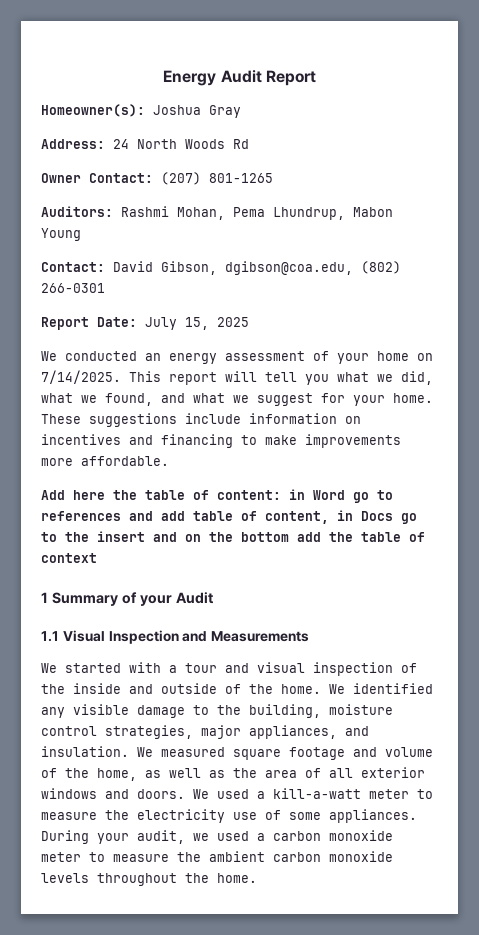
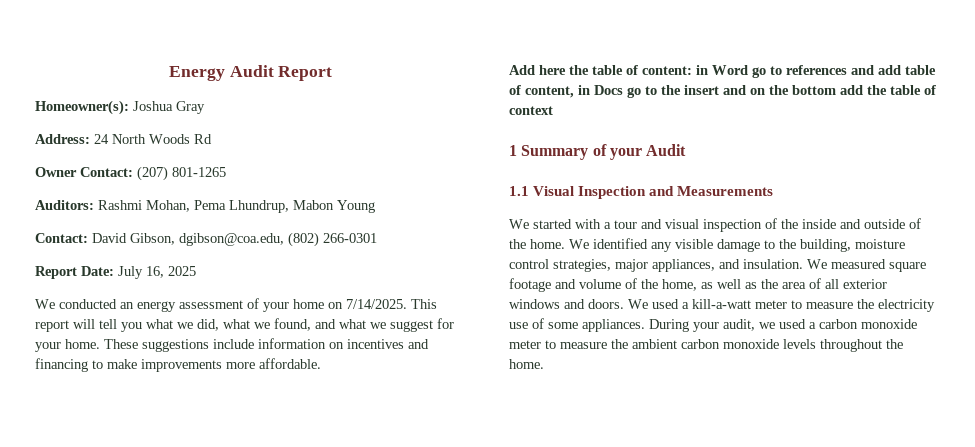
[185,317,209,330] 15, -> [146,266,164,278] 16,

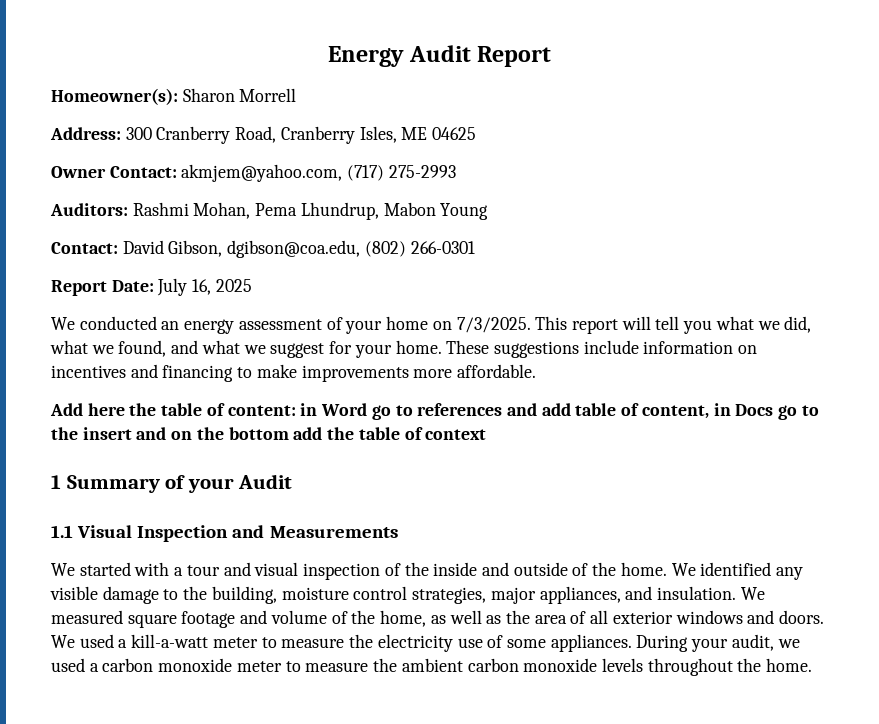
[133,101,205,114] Joshua Gray -> [182,88,297,102] Sharon Morrell
[94,134,212,144] 24 North Woods Rd -> [125,126,477,144] 300 Cranberry Road, Cranberry Isles, ME 04625
[137,166,226,181] (207) 801-1265 -> [181,164,456,182] akmjem@yahoo.com, (717) 275-2993
[346,299,407,309] 7/14/2025. -> [456,317,531,333] 7/3/2025.

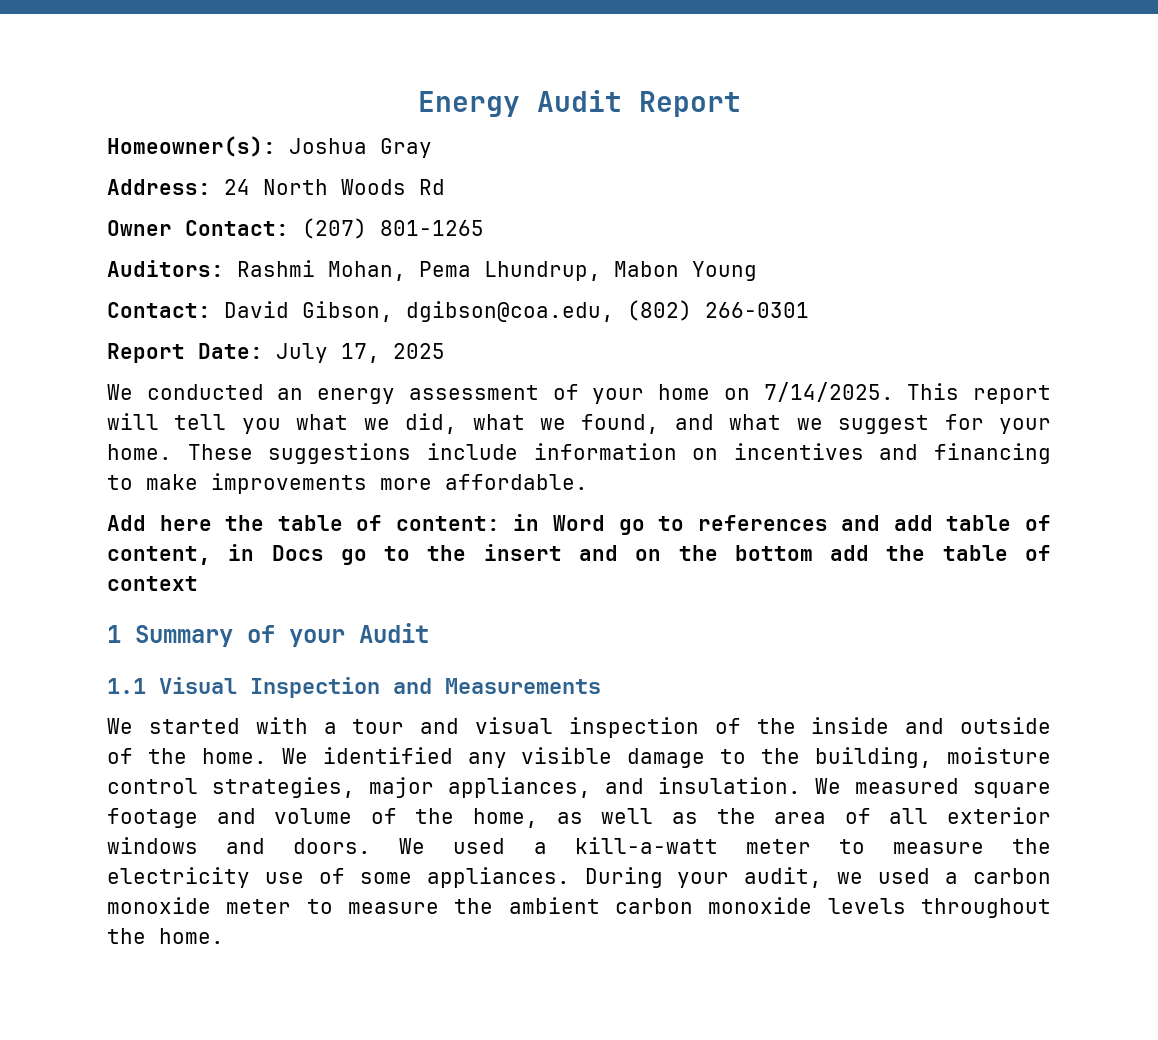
[182,88,297,102] Sharon Morrell -> [289,138,432,158] Joshua Gray
[125,126,477,144] 300 Cranberry Road, Cranberry Isles, ME 04625 -> [224,179,445,195] 24 North Woods Rd
[181,164,456,182] akmjem@yahoo.com, (717) 275-2993 -> [302,218,484,239] (207) 801-1265
[192,279,212,295] 16, -> [341,343,380,363] 17,
[456,317,531,333] 7/3/2025. -> [763,382,894,402] 7/14/2025.

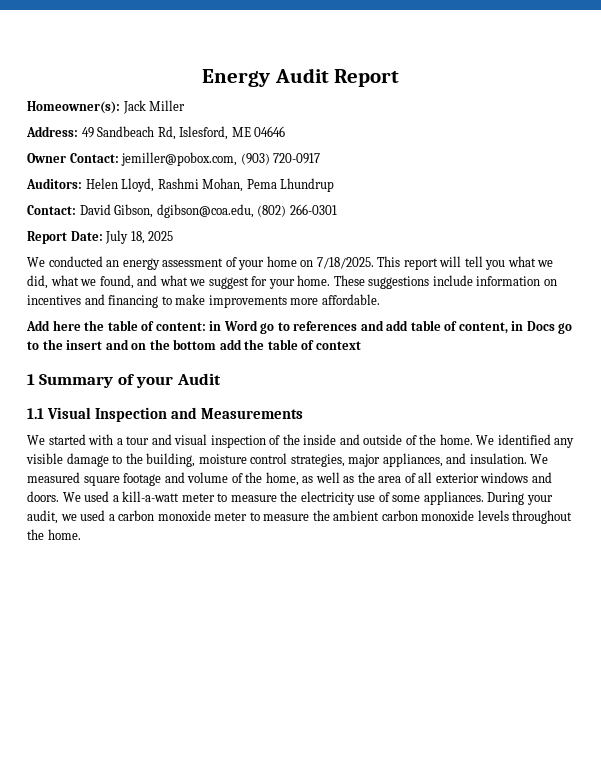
[289,138,432,158] Joshua Gray -> [122,100,186,114] Jack Miller
[224,179,445,195] 24 North Woods Rd -> [81,126,286,140] 49 Sandbeach Rd, Islesford, ME 04646
[302,218,484,239] (207) 801-1265 -> [121,152,321,166] jemiller@pobox.com, (903) 720-0917
(224, 268) none -> [85,178,155,192] Helen Lloyd,
[484,261,757,281] Lhundrup, Mabon Young -> [280,178,335,192] Lhundrup
[341,343,380,363] 17, -> [130,231,145,244] 18,
[763,382,894,402] 7/14/2025. -> [316,257,374,269] 7/18/2025.

